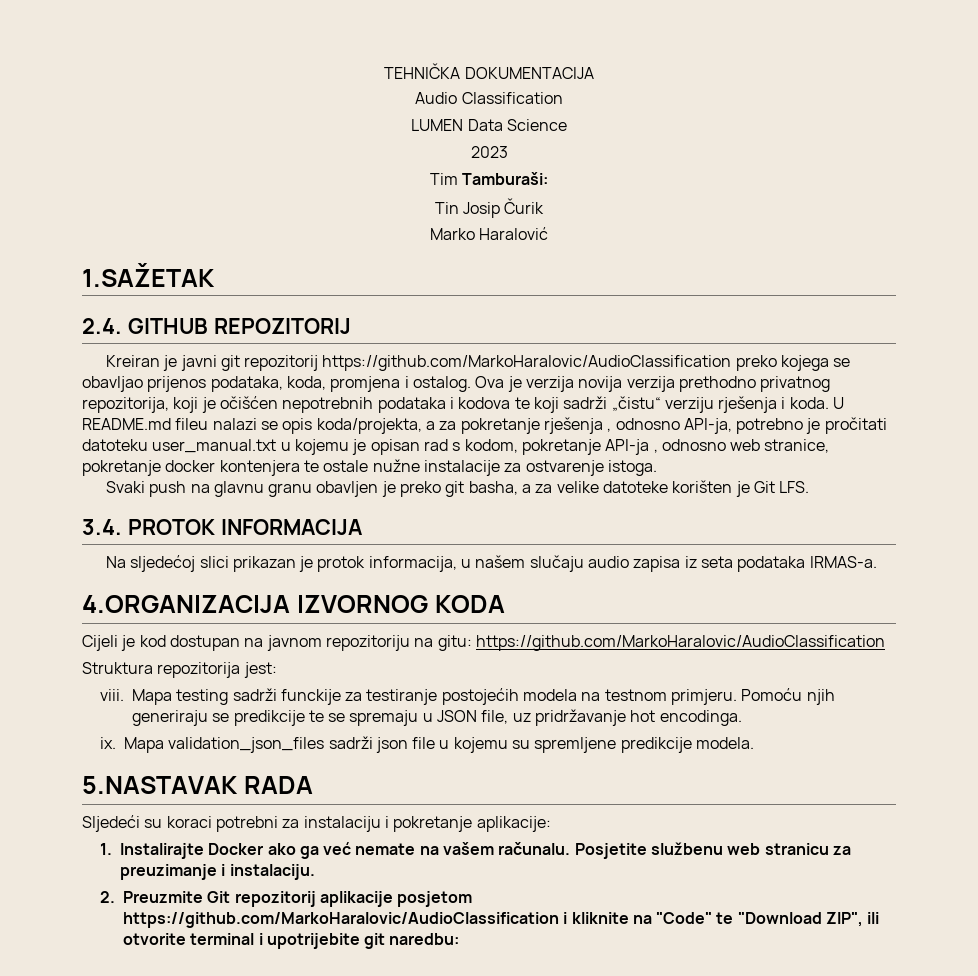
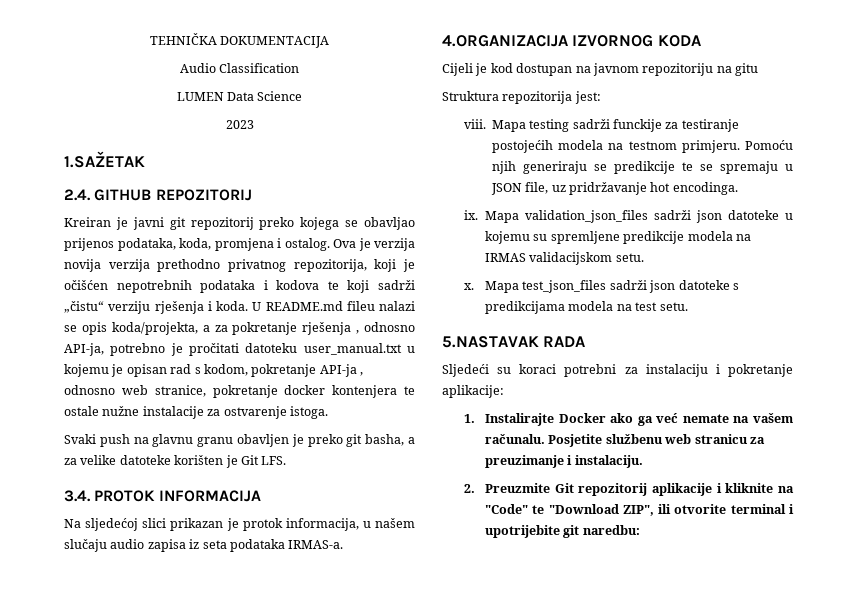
[429,172,549,185] [434,198,545,218] [429,227,549,240] // Tim Tamburaši: // Tin Josip Čurik // Marko Haralović -> (254, 124) none
[322,355,732,371] https://github.com/MarkoHaralovic/AudioClassification -> (254, 223) none
[437,635,885,651] gitu: https://github.com/MarkoHaralovic/AudioClassification -> [735,63,758,76] gitu
[412,737,436,749] file -> [727,210,779,220] datoteke
[696,737,755,749] modela. -> [687,231,751,241] [484,252,644,265] [463,280,739,293] [484,301,688,314] modela na IRMAS validacijskom setu. // x. Mapa test_json_files sadrži json datoteke s predikcijama modela na test setu.
[397,891,473,907] [122,912,559,928] posjetom https://github.com/MarkoHaralovic/AudioClassification -> (712, 489) none

